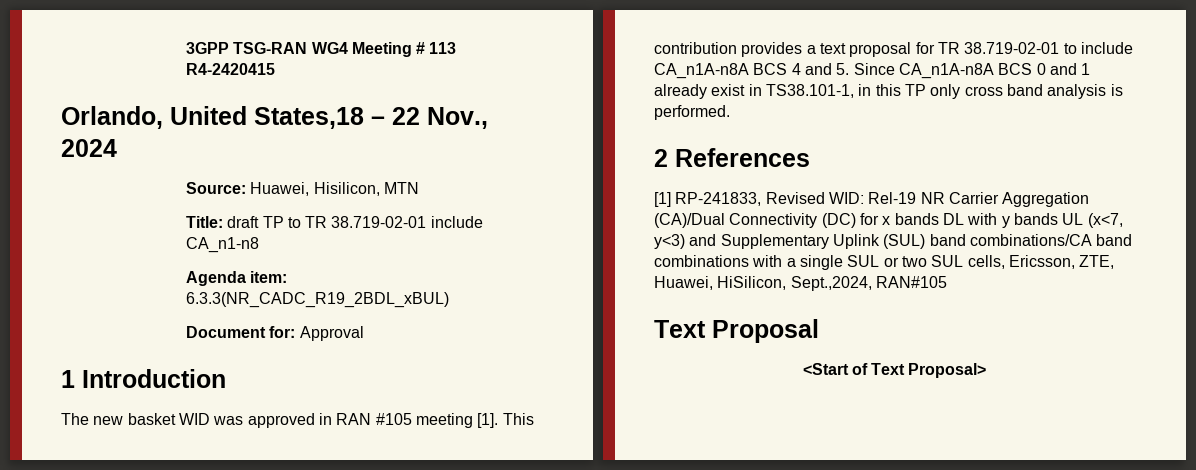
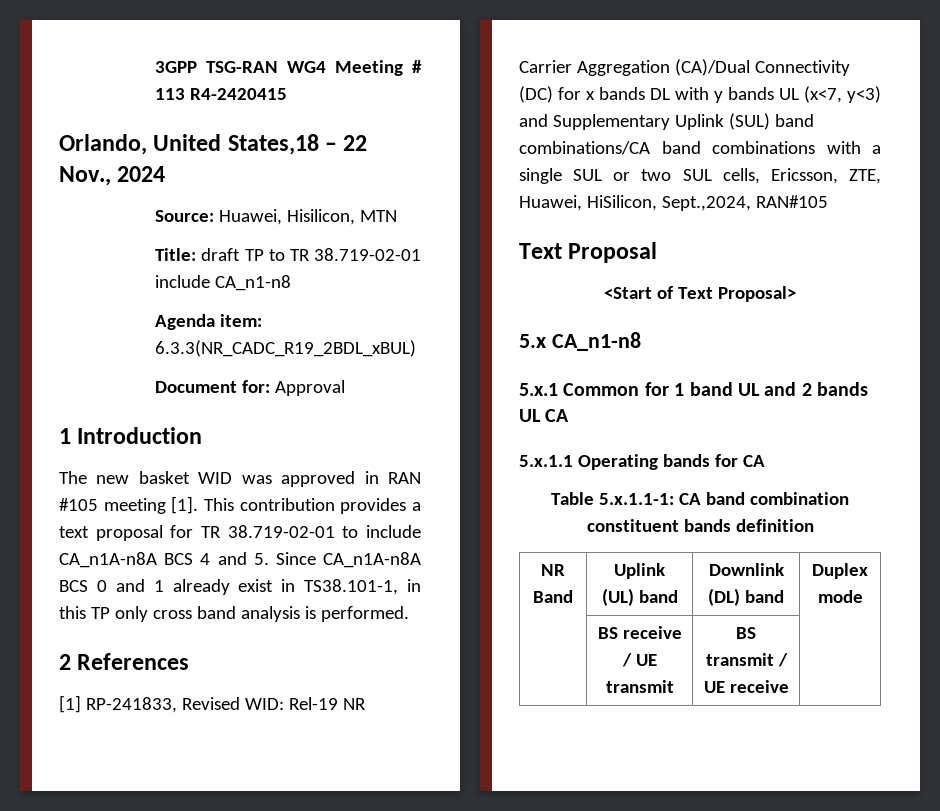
(987, 370) none -> [519,332,641,351] [519,382,869,396] [519,409,570,422] [519,454,765,470] [551,492,849,505] [586,519,814,532] [541,564,565,576] [533,590,573,603] [614,563,665,579] [601,588,678,606] [708,563,784,576] [708,588,784,606] [812,563,868,579] [817,590,863,603] [597,626,682,639] [621,653,657,667] [605,680,674,693] [736,627,756,639] [705,653,788,667] [703,680,789,693] // 5.x CA_n1-n8 // 5.x.1 Common for 1 band UL and 2 bands UL CA // 5.x.1.1 Operating bands for CA // Table 5.x.1.1-1: CA band combination constituent bands definition // NR Band | Uplink (UL) band | Downlink (DL) band | Duplex mode // | BS receive / UE transmit | BS transmit / UE receive |

